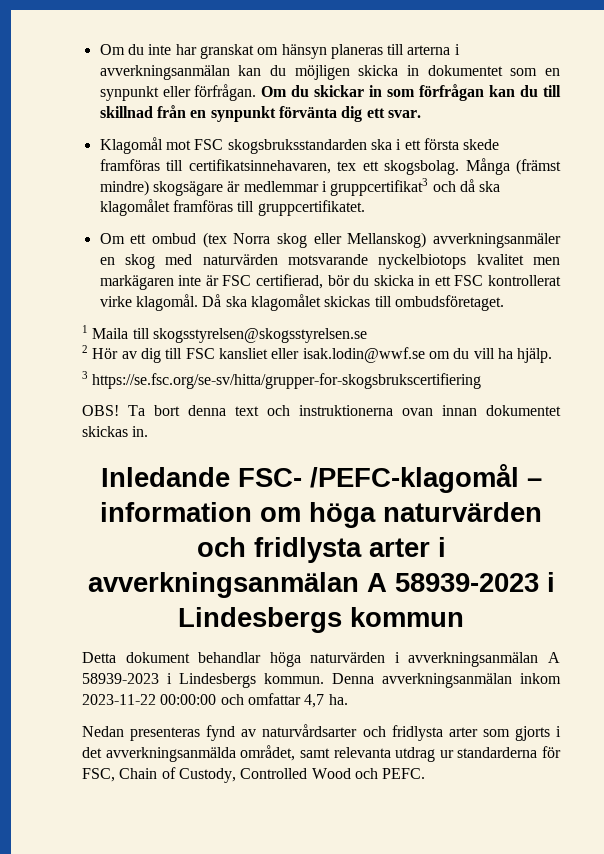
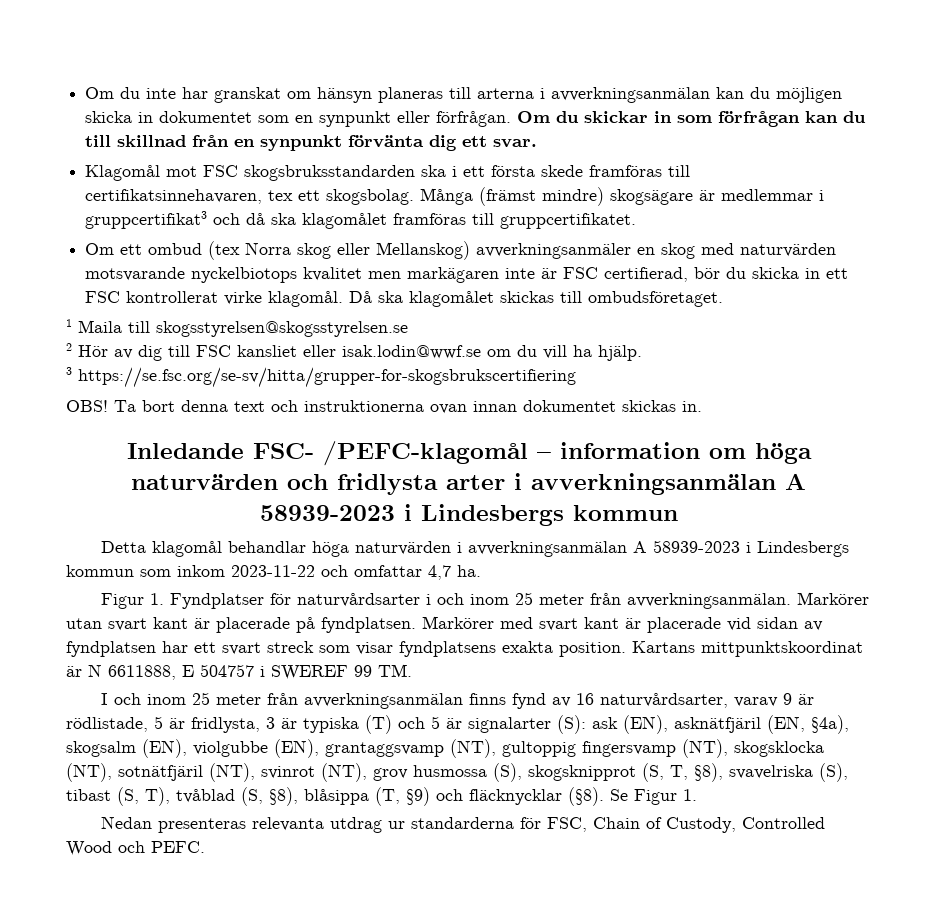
[125,652,190,663] dokument -> [152,541,223,557] klagomål
[264,673,512,688] kommun. Denna avverkningsanmälan -> [66,565,171,577] kommun som
[160,694,217,705] 00:00:00 -> (315, 571) none
[82,724,562,741] [82,745,330,762] Nedan presenteras fynd av naturvårdsarter och fridlysta arter som gjorts i det avverkningsanmälda området, samt -> [101,592,870,609] [66,616,823,633] [66,641,863,657] [66,664,412,680] [101,692,815,709] [66,715,849,734] [66,739,824,758] [66,763,848,782] [66,787,697,806] [101,816,247,833] Figur 1. Fyndplatser för naturvårdsarter i och inom 25 meter från avverkningsanmälan. Markörer utan svart kant är placerade på fyndplatsen. Markörer med svart kant är placerade vid sidan av fyndplatsen har ett svart streck som visar fyndplatsens exakta position. Kartans mittpunktskoordinat är N 6611888, E 504757 i SWEREF 99 TM. // I och inom 25 meter från avverkningsanmälan finns fynd av 16 naturvårdsarter, varav 9 är rödlistade, 5 är fridlysta, 3 är typiska (T) och 5 är signalarter (S): ask (EN), asknätfjäril (EN, §4a), skogsalm (EN), violgubbe (EN), grantaggsvamp (NT), gultoppig fingersvamp (NT), skogsklocka (NT), sotnätfjäril (NT), svinrot (NT), grov husmossa (S), skogsknipprot (S, T, §8), svavelriska (S), tibast (S, T), tvåblad (S, §8), blåsippa (T, §9) och fläcknycklar (§8). Se Figur 1. // Nedan presenteras

